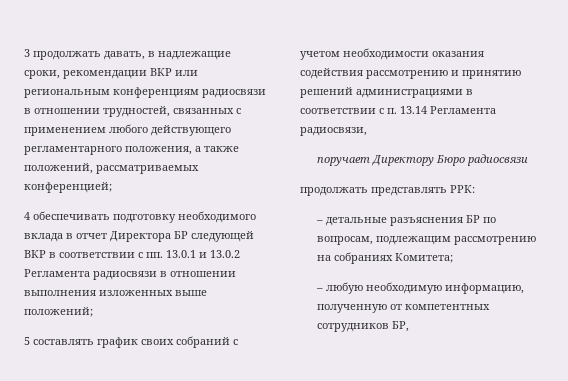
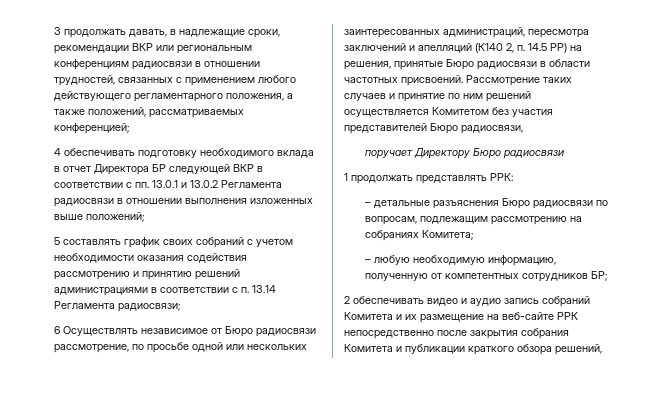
(496, 110) none -> [118,303,180,312] [54,326,316,337] [54,342,307,353] [344,27,589,38] [344,43,582,53] [344,59,590,70] [344,75,572,86] [344,91,531,102] [344,107,553,117] [344,123,458,134] радиосвязи; // 6 Осуществлять независимое от Бюро радиосвязи рассмотрение, по просьбе одной или нескольких заинтересованных администраций, пересмотра заключений и апелляций (К140 2, п. 14.5 РР) на решения, принятые Бюро радиосвязи в области частотных присвоений. Рассмотрение таких случаев и принятие по ним решений осуществляется Комитетом без участия представителей Бюро
(528, 160) none -> [344,173,348,181] 1
[465,215,480,223] БР -> [501,198,593,209] Бюро радиосвязи
[391,321,409,332] БР, -> [590,271,607,281] [344,296,590,307] [344,312,578,323] [344,328,569,339] [344,344,602,355] БР; // 2 обеспечивать видео и аудио запись собраний Комитета и их размещение на веб-сайте РРК непосредственно после закрытия собрания Комитета и публикации краткого обзора решений,

